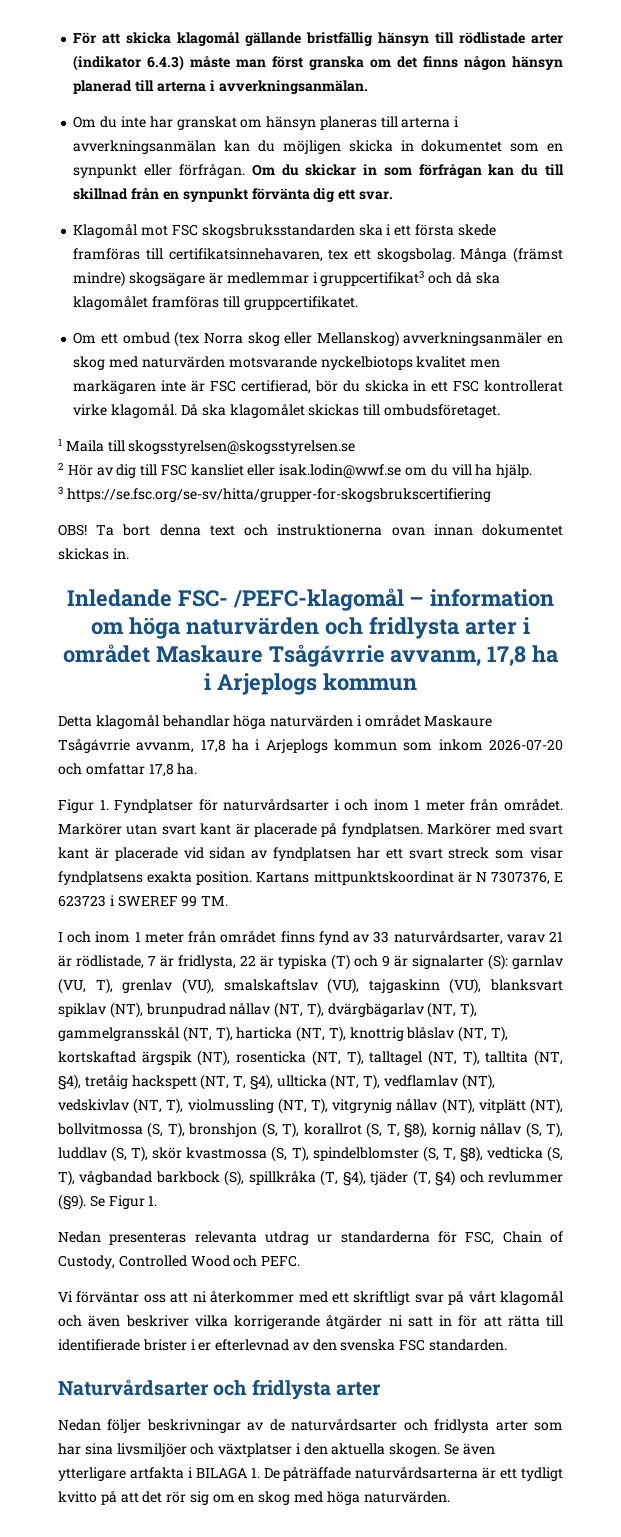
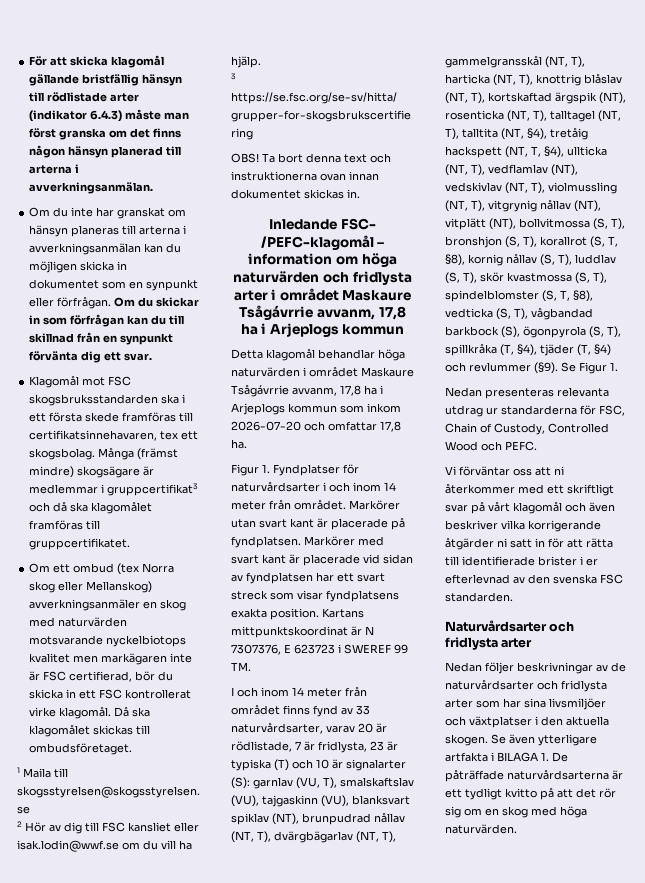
[414,800,421,810] 1 -> [384,482,396,491] 14
[134,932,141,942] 1 -> [292,687,304,696] 14
[549,931,563,942] 21 -> [358,723,373,733] 20
[240,955,256,966] 22 -> [370,741,384,751] 23
[382,955,390,967] 9 -> [316,759,329,769] 10
[122,978,214,994] grenlav (VU), -> (337, 783) none
(245, 1178) none -> [523,326,621,338] ögonpyrola (S, T),

